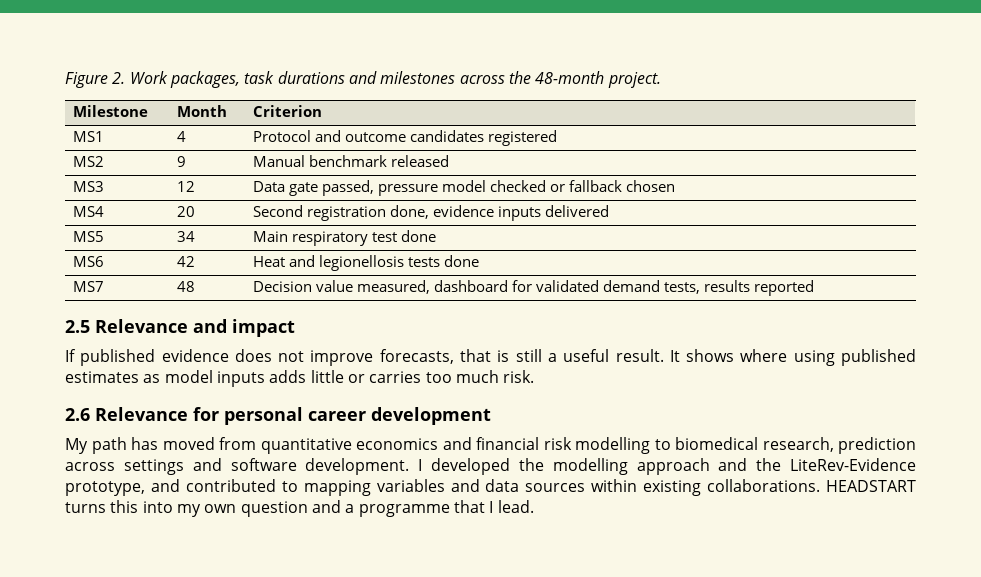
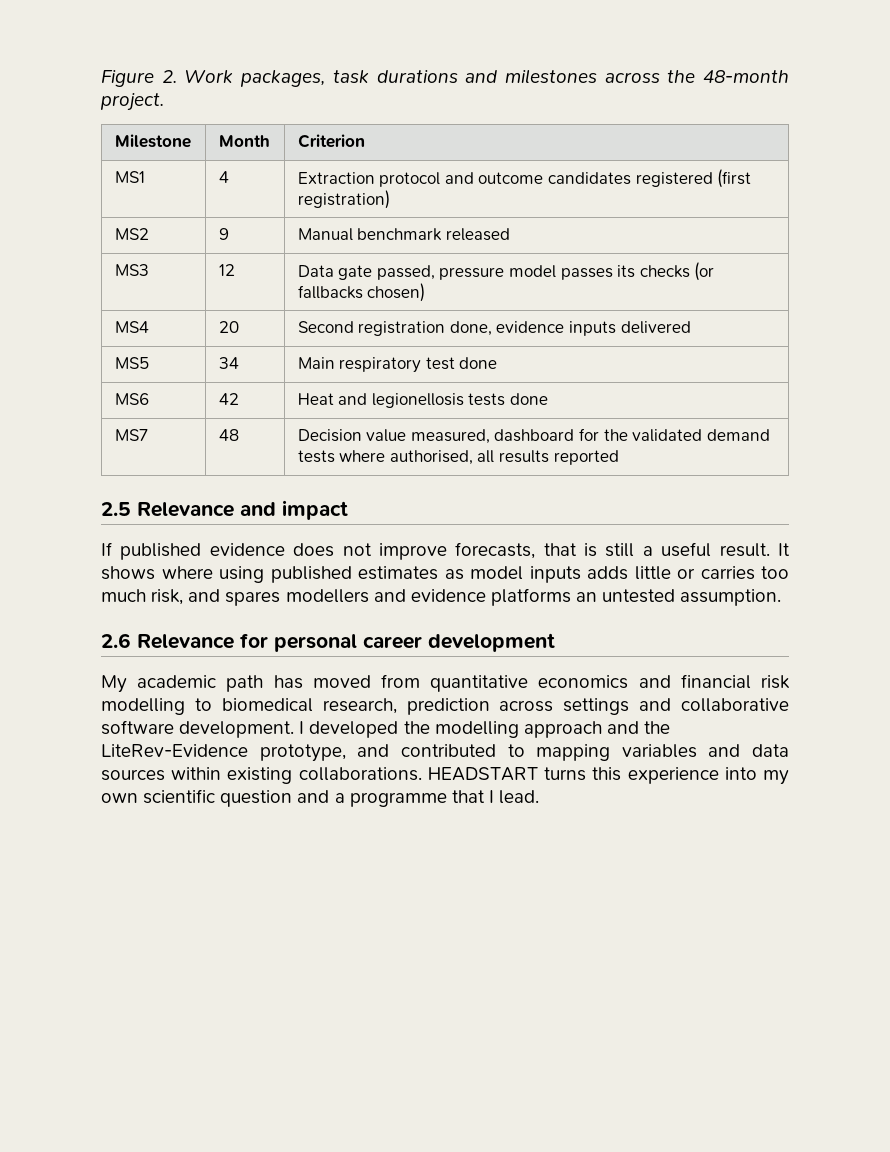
[252,130,311,142] Protocol -> [297,172,441,187] Extraction protocol
(557, 138) none -> [717,169,752,188] [297,190,390,209] (first registration)
[489,180,675,192] checked or fallback chosen -> [560,262,715,281] [297,283,426,302] passes its checks (or fallbacks chosen)
(532, 286) none -> [603,429,628,441] the
[663,282,700,294] tests, -> [297,450,495,465] tests where authorised, all
[503,370,535,383] risk. -> [151,588,782,606] risk, and spares modellers and evidence platforms an untested assumption.
(88, 446) none -> [137,675,217,688] academic
(222, 464) none -> [681,698,789,712] collaborative
(139, 506) none -> [627,767,719,784] experience
(237, 508) none -> [143,789,216,804] scientific

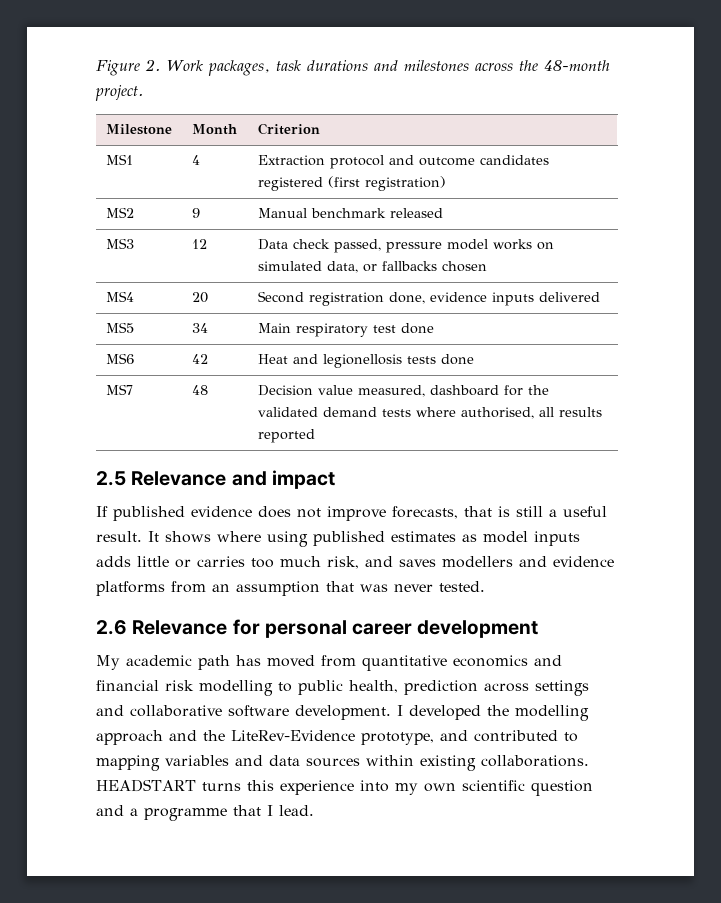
[338,265,373,280] gate -> [292,239,330,249] check
[560,262,715,281] [297,283,426,302] passes its checks (or fallbacks chosen) -> [492,239,554,250] [257,261,487,273] works on simulated data, or fallbacks chosen
[225,591,281,606] spares -> [399,559,436,567] saves
[576,589,782,606] an untested assumption. -> [171,581,485,596] from an assumption that was never tested.
[221,698,397,714] biomedical research, -> [298,680,398,695] public health,

